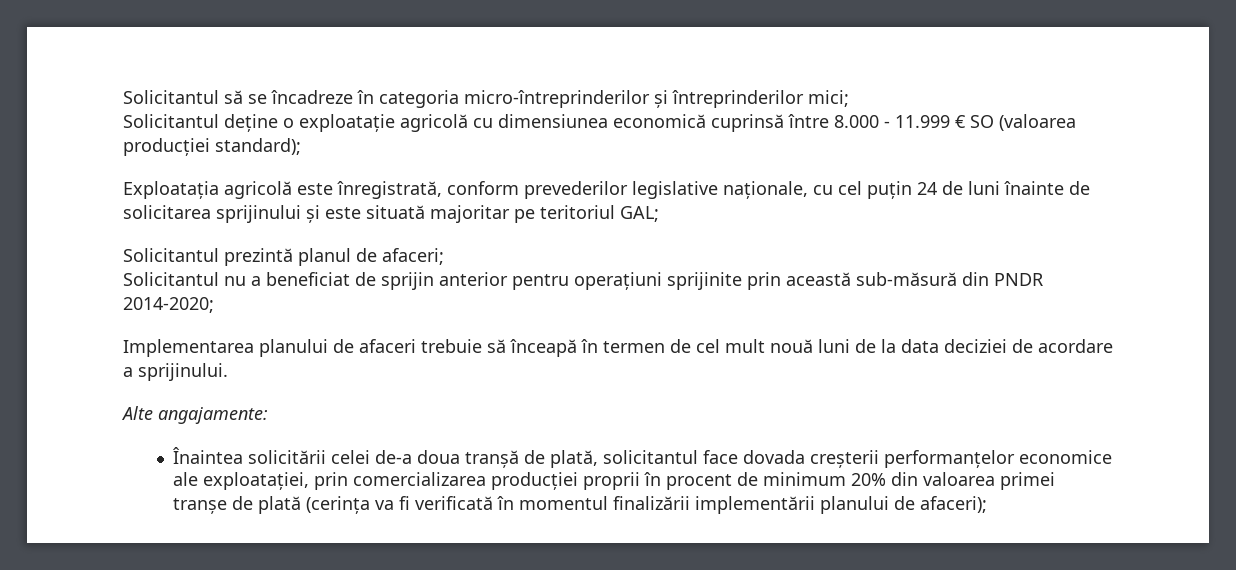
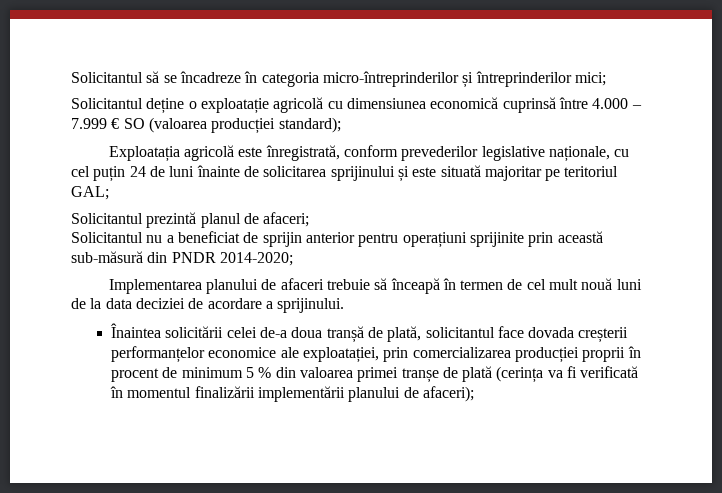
[834,115,950,128] 8.000 - 11.999 -> [592,98,642,109] [71,118,107,129] 4.000 – 7.999
[121,406,268,424] // Alte angajamente: -> (345, 305) none
[851,473,887,486] 20% -> [245,367,272,378] 5 %

